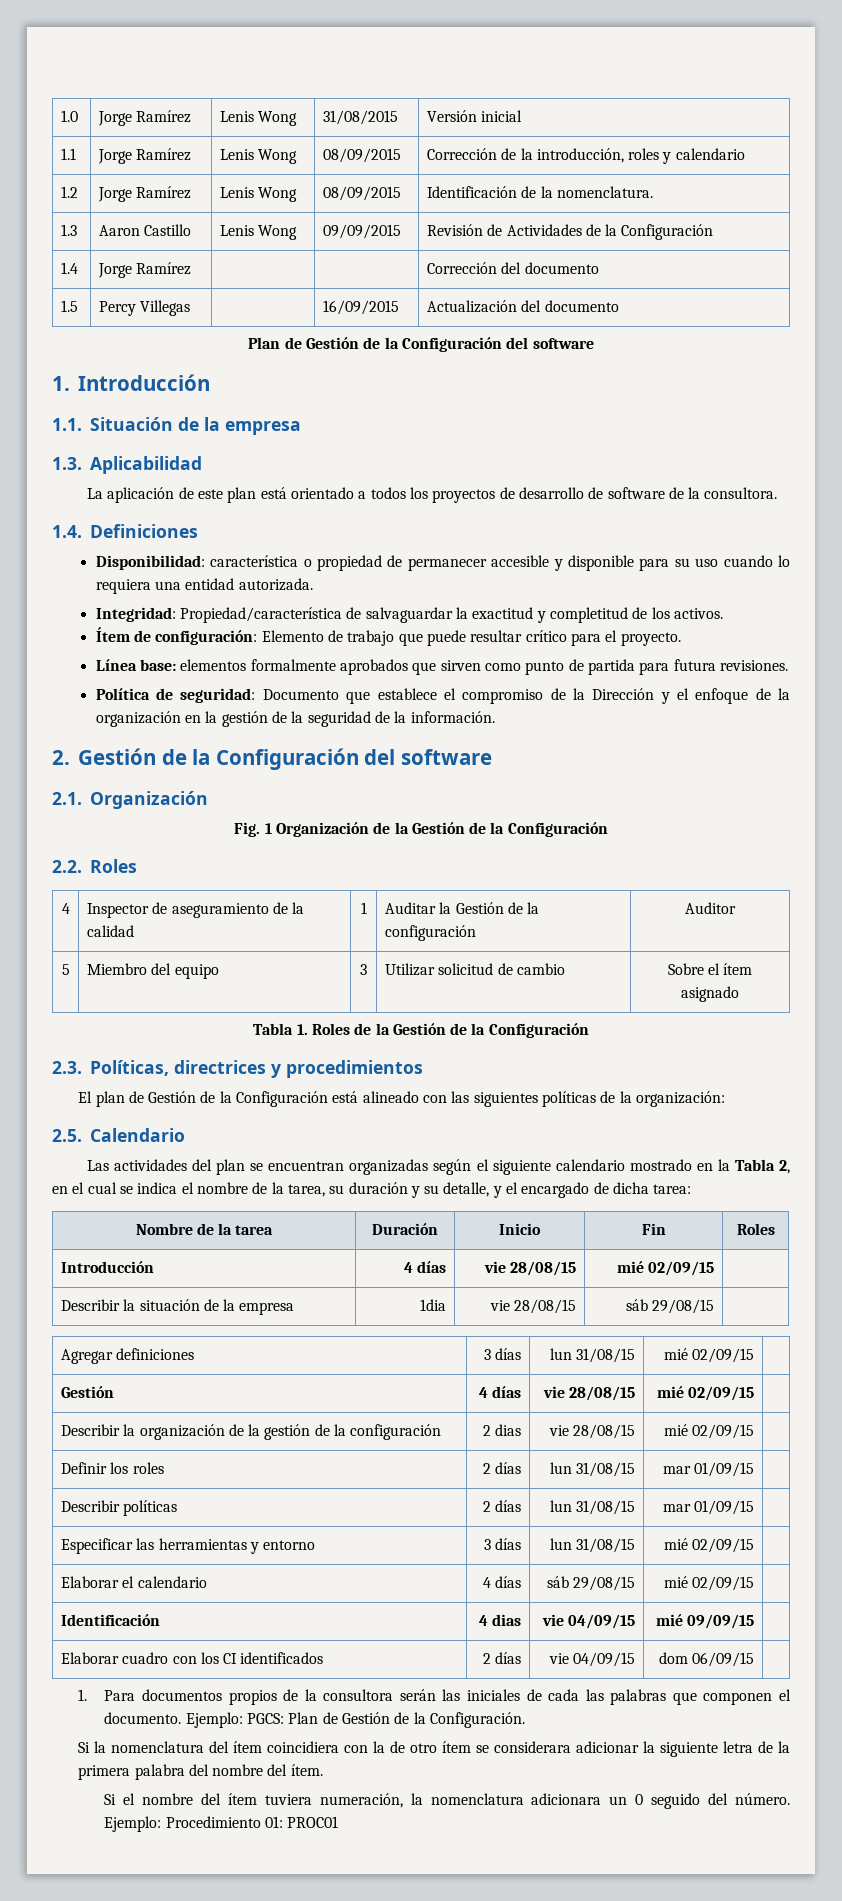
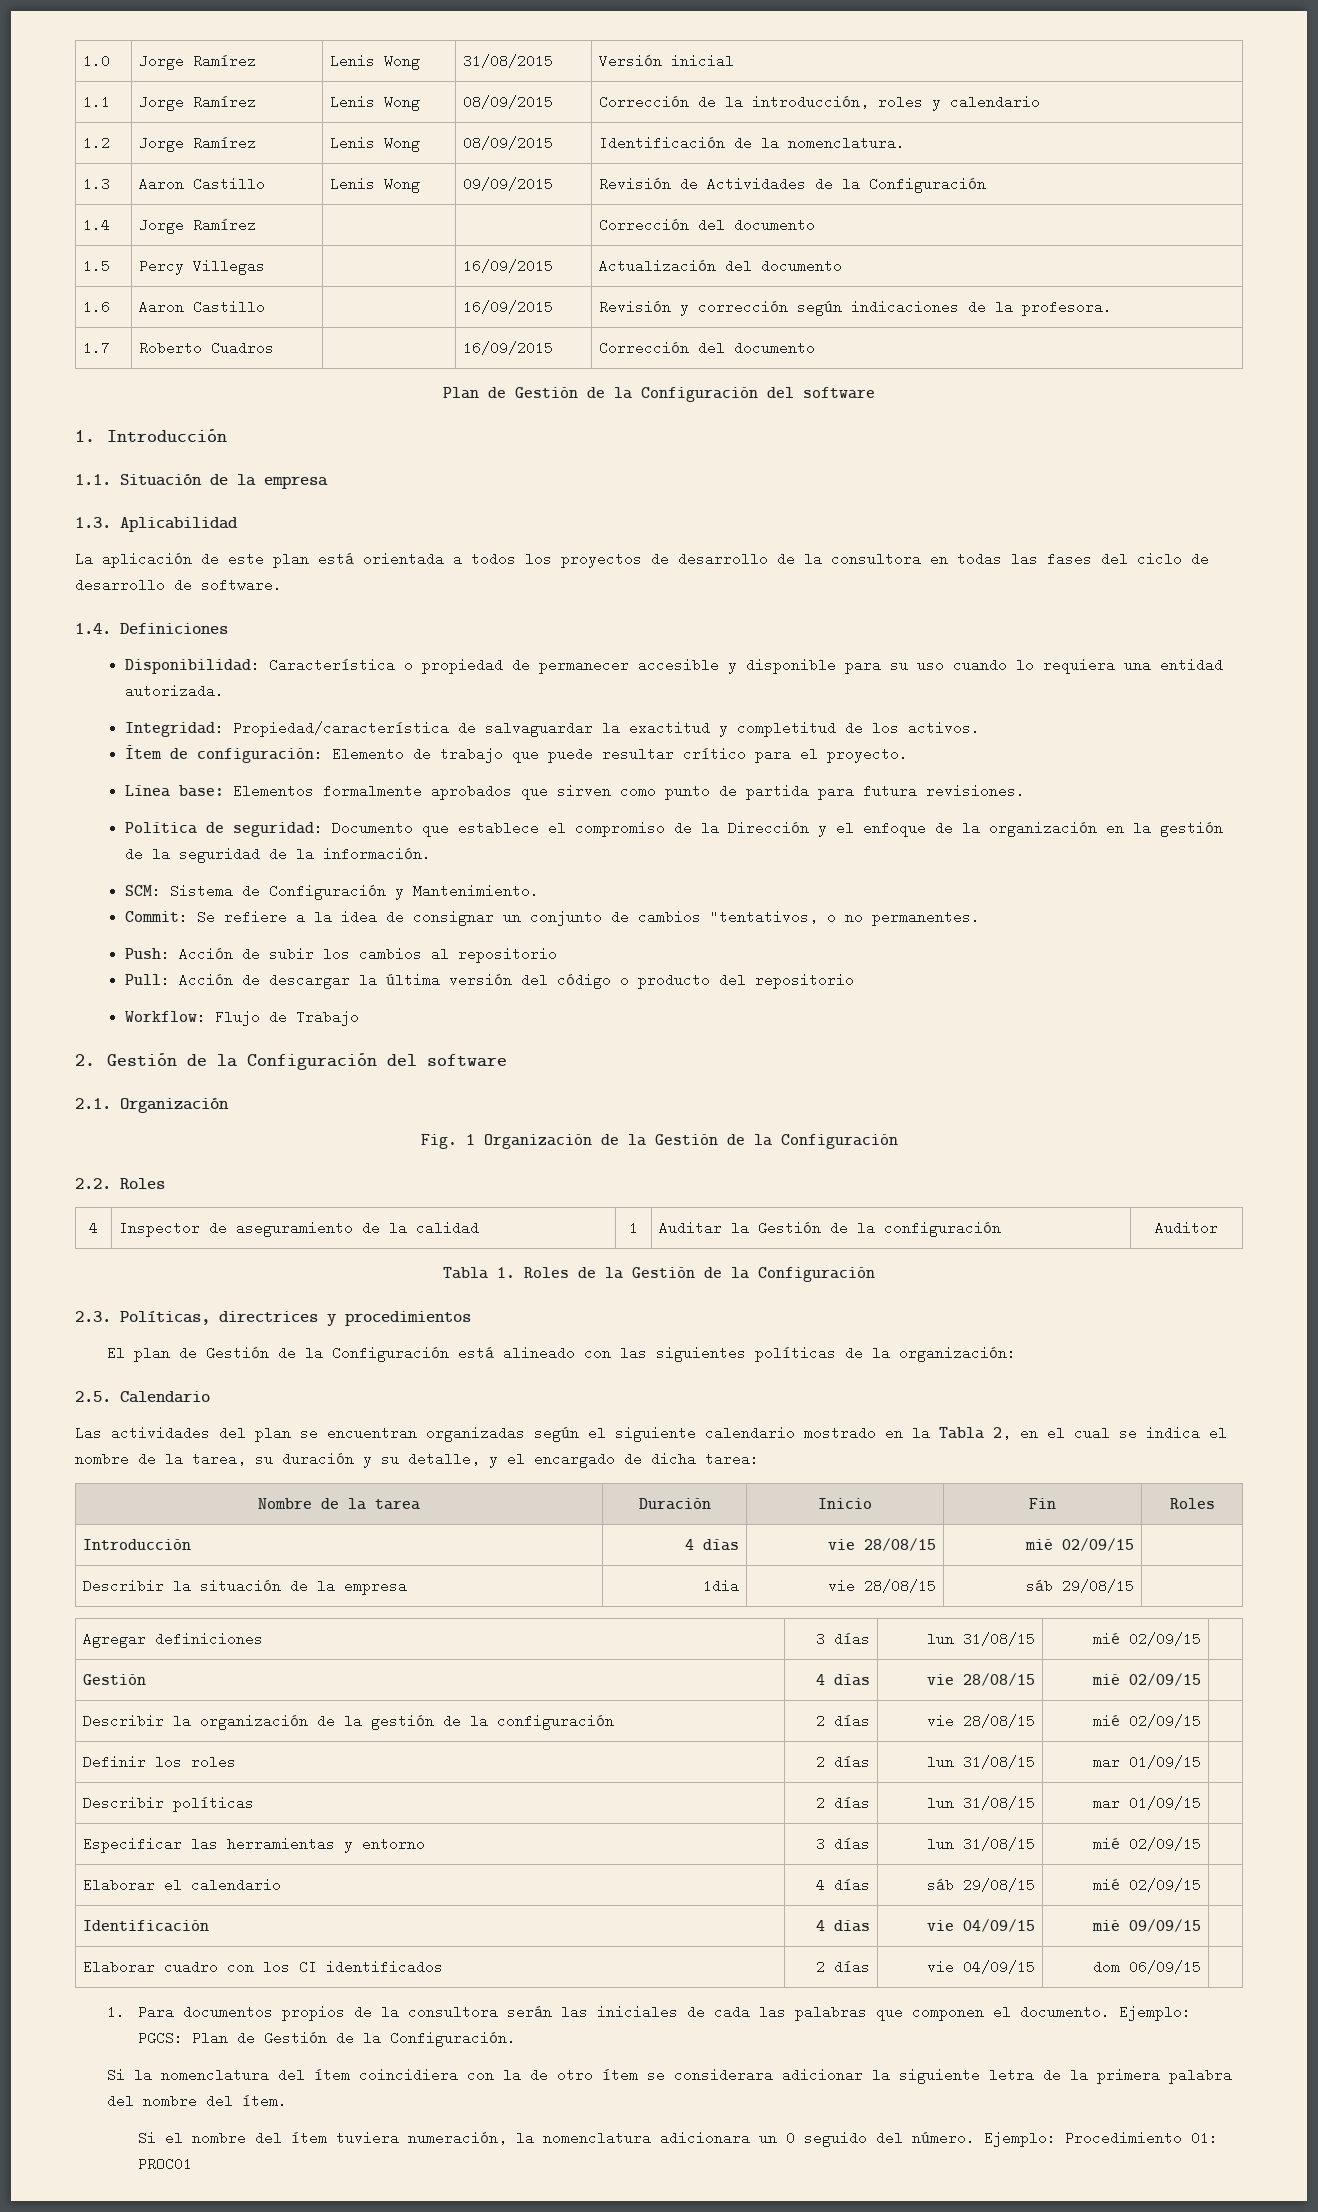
(619, 306) none -> [83,300,111,314] [139,300,266,314] [463,300,554,314] [599,300,1113,316] [83,341,111,355] [139,341,275,355] [463,341,554,355] [599,341,816,355] // 1.6 | Aaron Castillo | | 16/09/2015 | Revisión y corrección según indicaciones de la profesora. // 1.7 | Roberto Cuadros | | 16/09/2015 | Corrección del documento
[290,487,354,499] orientado -> [363,552,444,566] orientada
[607,487,778,499] software de la consultora. -> [804,552,1209,566] [75,578,282,592] la consultora en todas las fases del ciclo de desarrollo de software.
[210,555,299,567] característica -> [269,658,396,672] Característica
[180,659,247,671] elementos -> [233,784,315,798] Elementos
(495, 717) none -> [125,884,540,900] [125,910,981,926] [125,947,558,963] [125,973,855,989] [125,1010,360,1026] // SCM: Sistema de Configuración y Mantenimiento. // Commit: Se refiere a la idea de consignar un conjunto de cambios "tentativos, o no permanentes. // Push: Acción de subir los cambios al repositorio // Pull: Acción de descargar la última versión del código o producto del repositorio // Workflow: Flujo de Trabajo
[61,964,70,975] [86,963,219,979] [360,964,367,975] [384,963,565,976] [667,963,753,975] [681,986,739,1002] // 5 | Miembro del equipo | 3 | Utilizar solicitud de cambio | Sobre el ítem asignado -> (1218, 1228) none
[495,1424,522,1436] dias -> [833,1714,870,1728] días
[492,1614,522,1626] dias -> [833,1920,870,1932] días

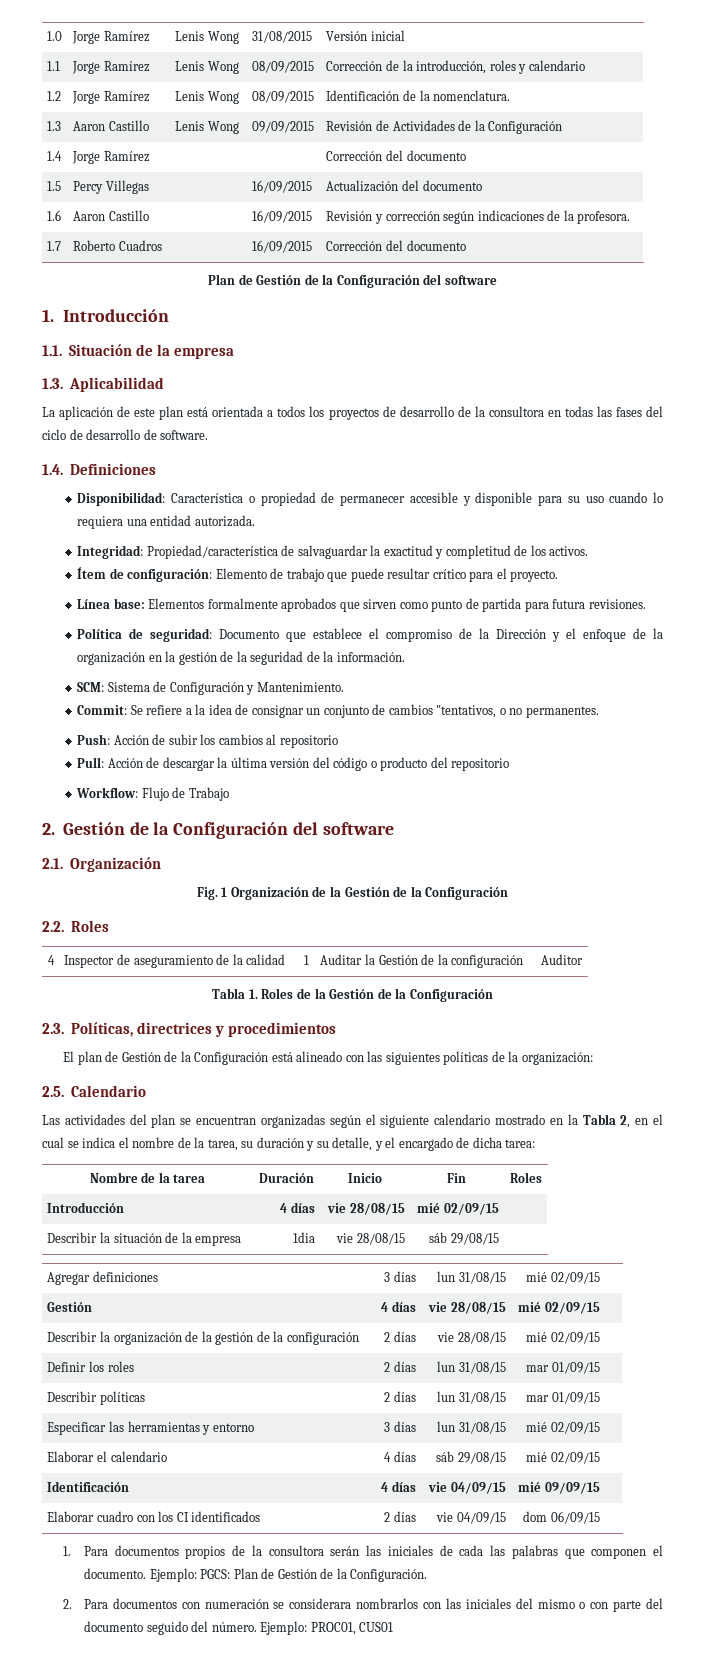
[106,2068,1232,2084] [106,2094,287,2108] [138,2131,796,2145] Si la nomenclatura del ítem coincidiera con la de otro ítem se considerara adicionar la siguiente letra de la primera palabra del nombre del ítem. // Si el nombre del ítem tuviera numeración, la nomenclatura adicionara un 0 -> [62,1598,664,1612] [83,1621,143,1632] 2. Para documentos con numeración se considerara nombrarlos con las iniciales del mismo o con parte del documento
[1065,2131,1219,2145] [138,2157,193,2171] Procedimiento 01: PROC01 -> [310,1622,394,1635] PROC01, CUS01

